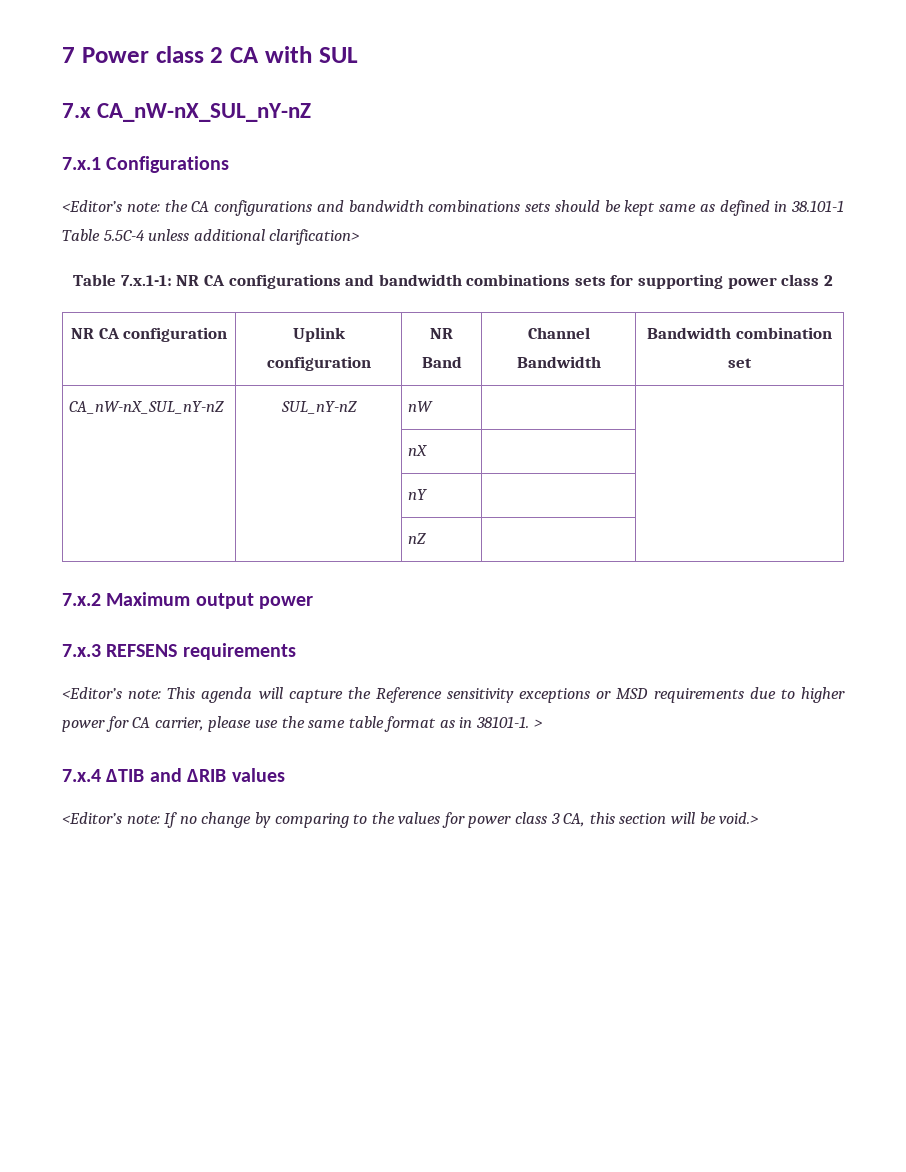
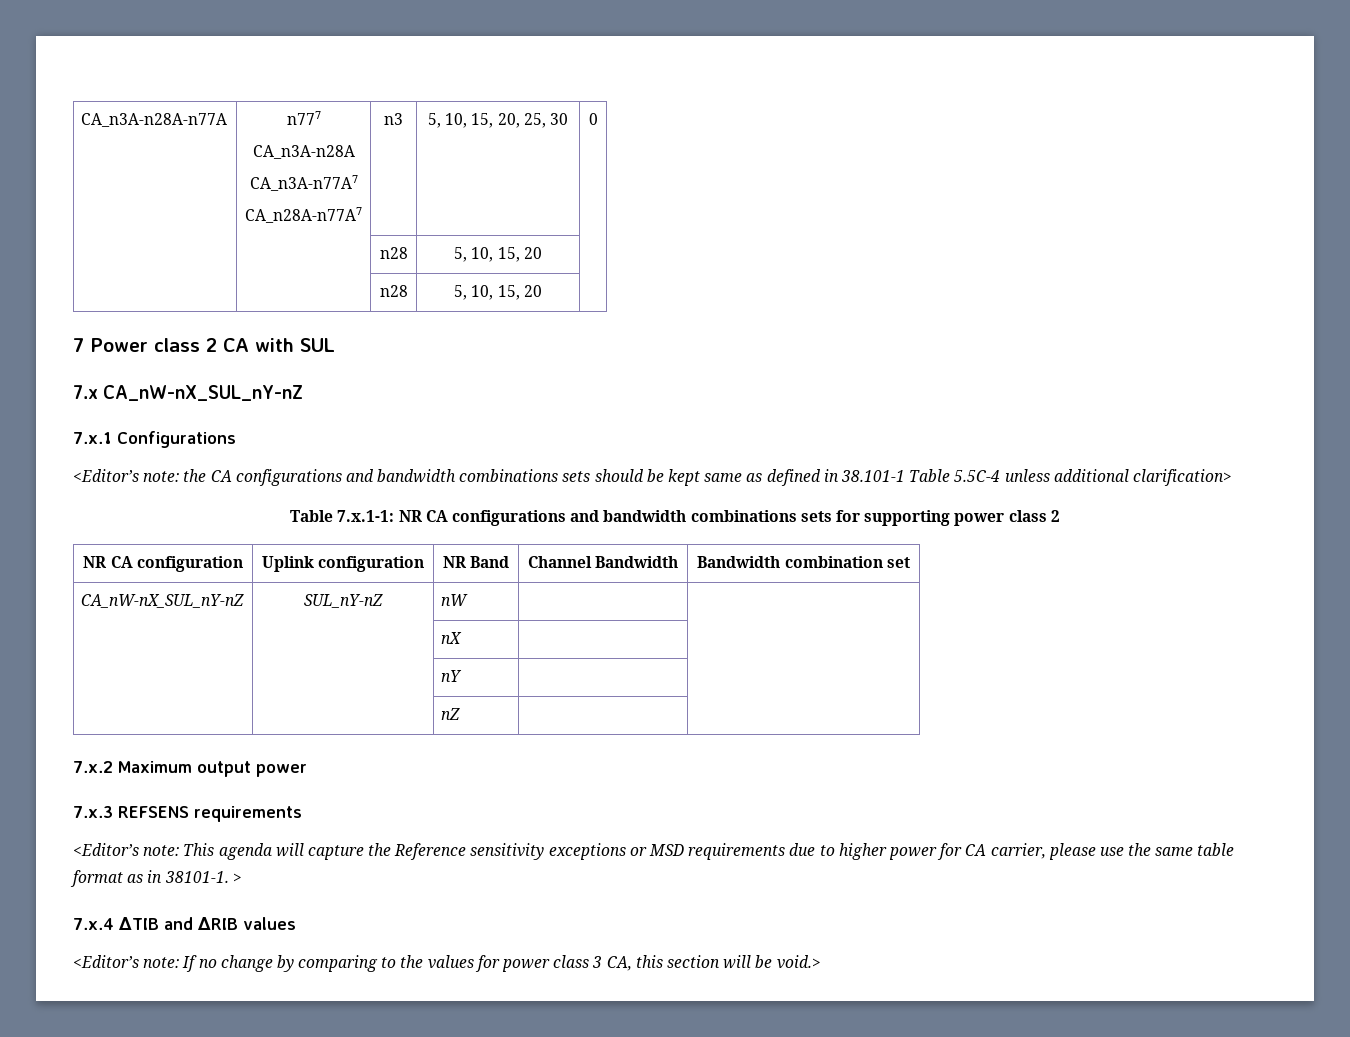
(62, 55) none -> [81,113,228,127] [286,111,321,125] [252,145,355,159] [249,175,358,191] [245,207,362,223] [384,113,403,125] [428,113,568,128] [588,113,598,125] [379,247,408,259] [454,247,542,262] [379,285,408,297] [454,285,542,300] CA_n3A-n28A-n77A | n777 // CA_n3A-n28A // CA_n3A-n77A7 // CA_n28A-n77A7 | n3 | 5, 10, 15, 20, 25, 30 | 0 // | | n28 | 5, 10, 15, 20 | // | | n28 | 5, 10, 15, 20 | //

